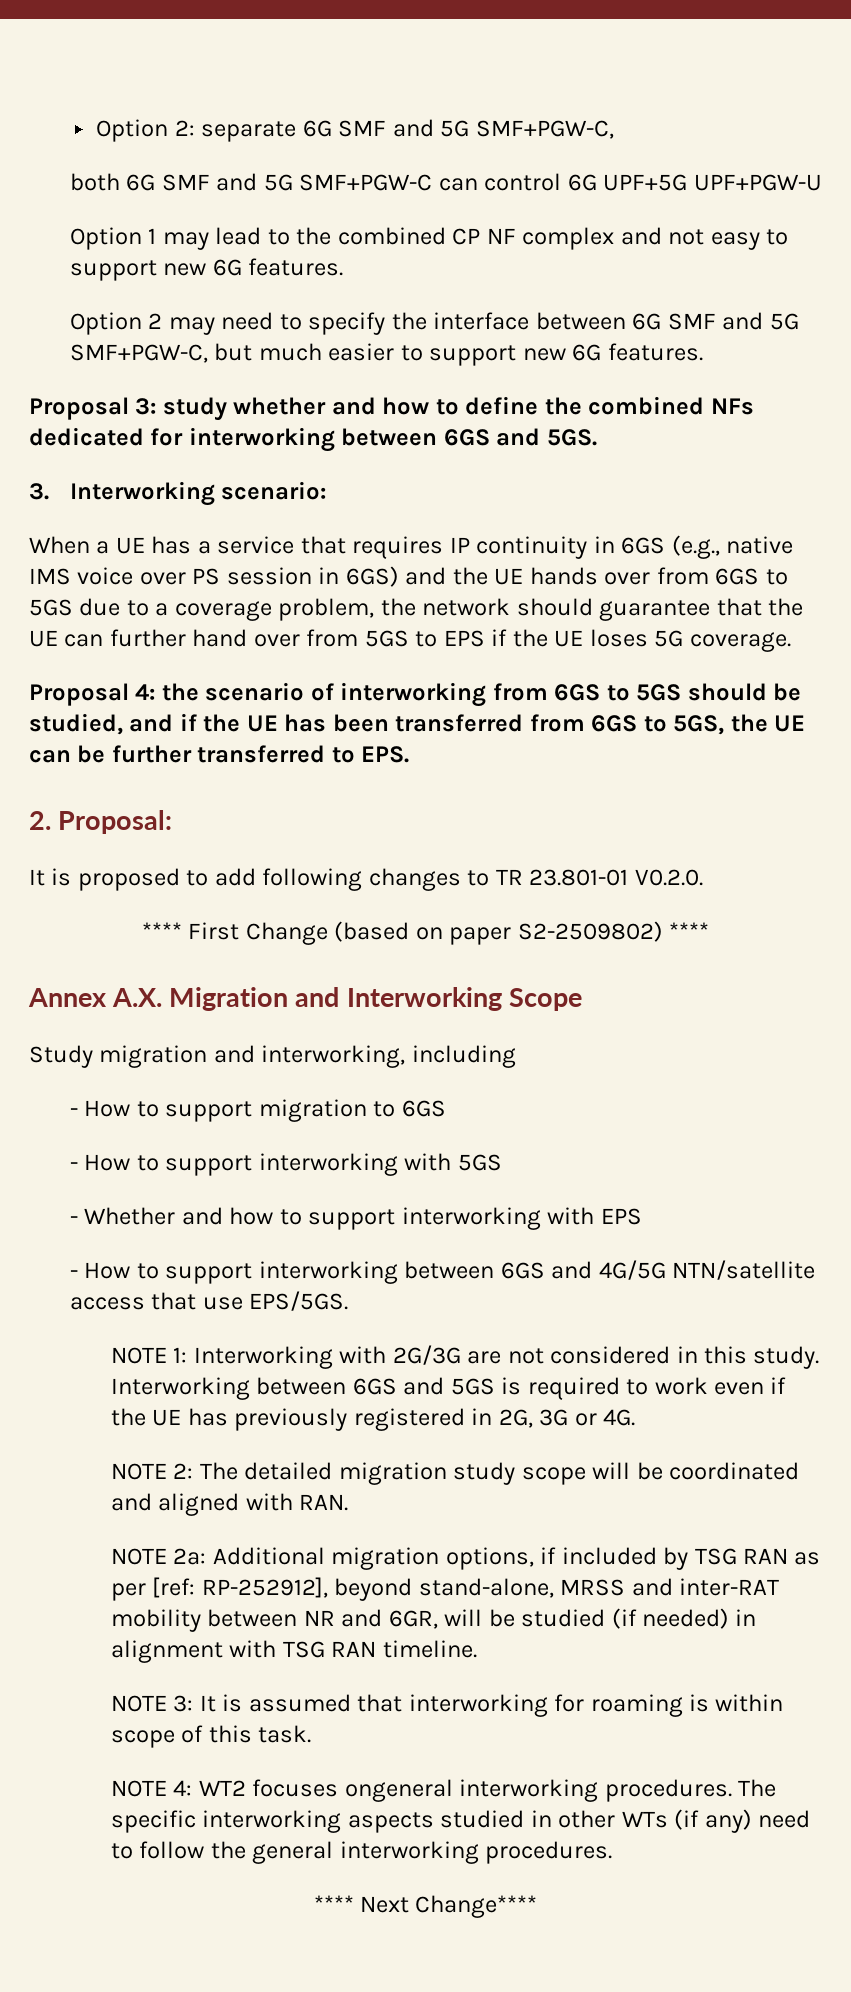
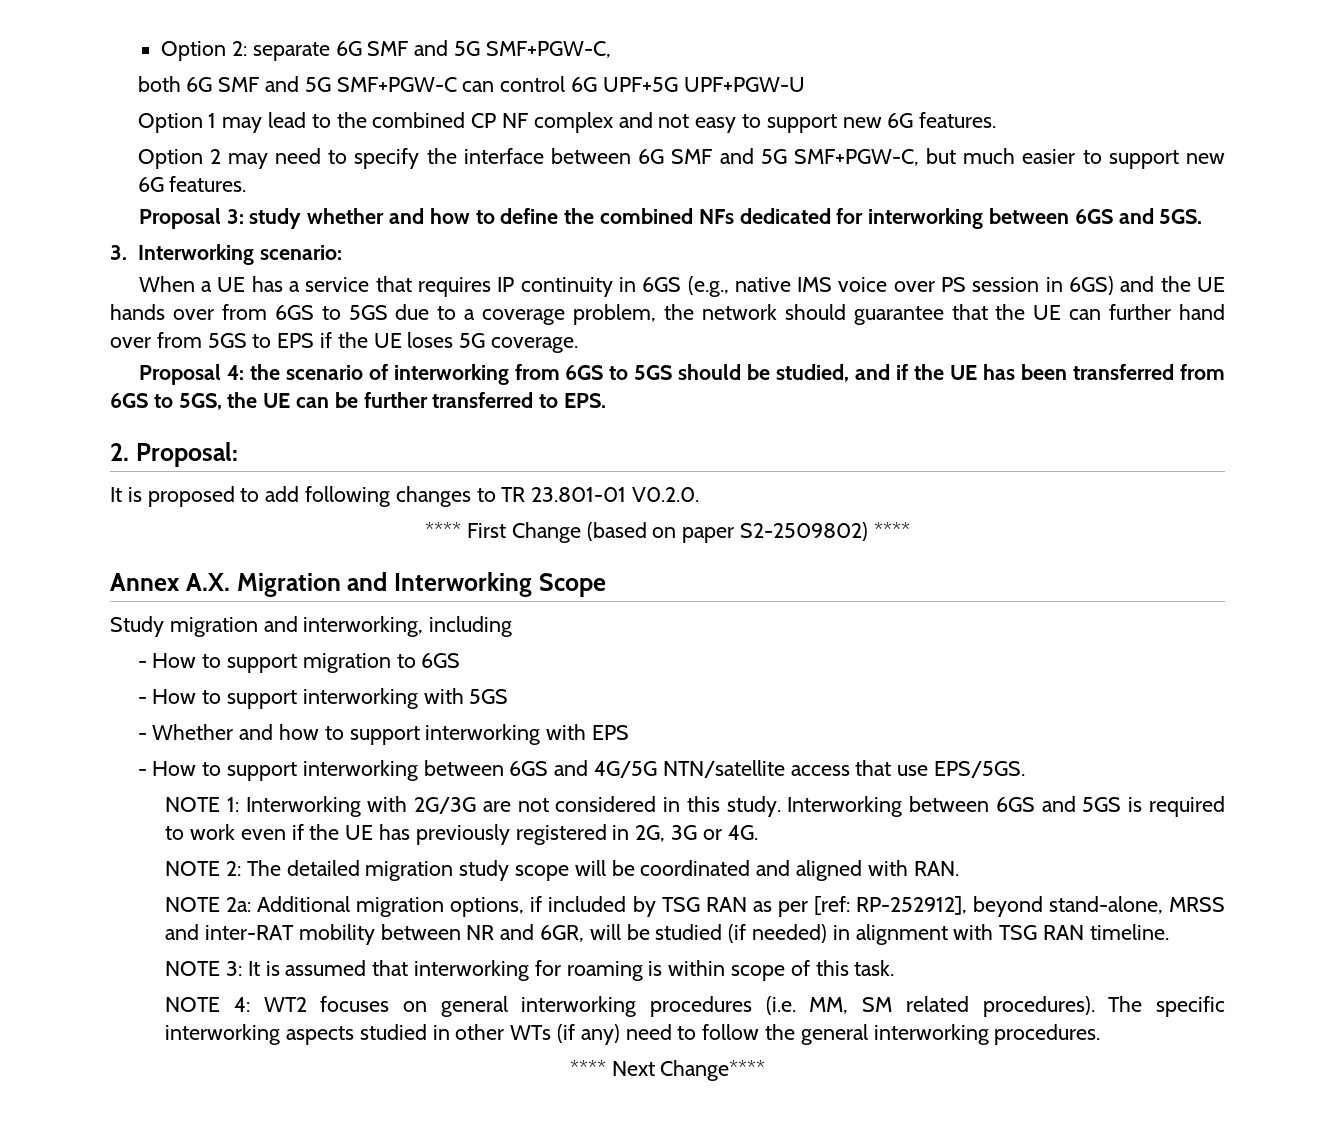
[344,1779,732,1802] ongeneral interworking procedures. -> [402,996,1095,1017] on general interworking procedures (i.e. MM, SM related procedures).

